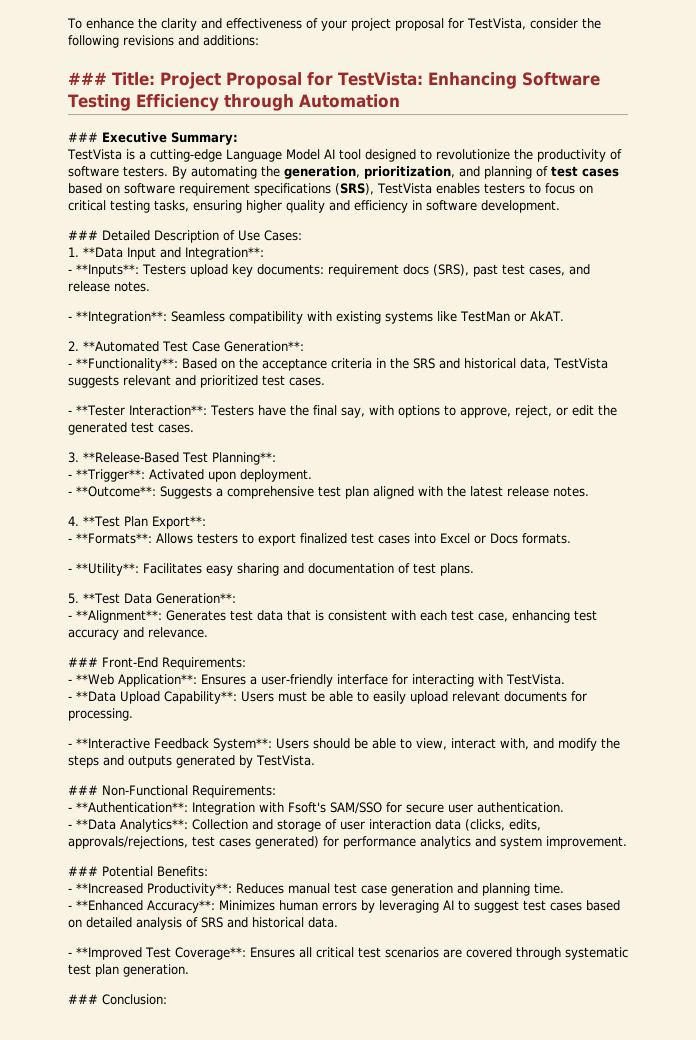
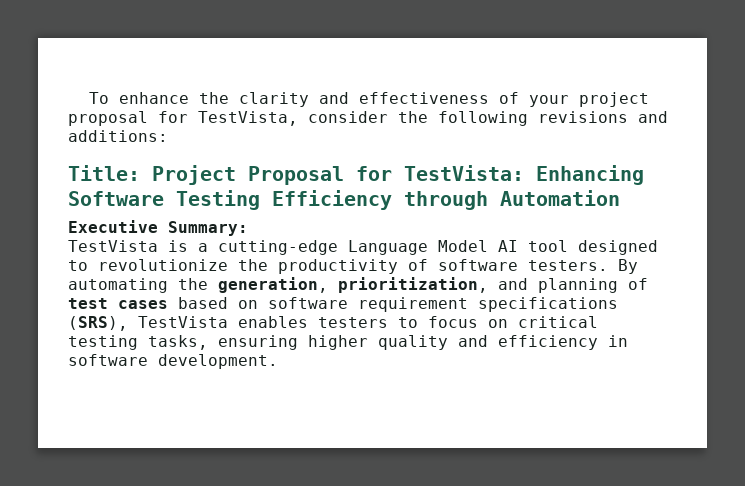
[68,72,107,85] ### -> (168, 136) none
[68,132,98,142] ### -> (620, 198) none
[68,230,302,243] [68,247,264,260] [68,264,590,277] [68,281,150,292] [68,311,564,324] [68,341,304,352] [68,358,608,371] [68,375,325,388] [68,405,617,418] [68,422,194,435] [68,452,276,465] [68,469,312,482] [68,486,589,499] [68,516,206,529] [68,533,571,546] [68,563,474,576] [68,593,236,604] [68,610,597,623] [68,627,208,640] [68,657,246,670] [68,674,565,687] [68,691,587,704] [68,708,133,721] [68,738,620,751] [68,755,315,768] [68,785,276,798] [68,802,564,815] [68,819,541,832] [68,836,627,849] [68,866,208,877] [68,883,564,896] [68,900,620,913] [68,917,338,930] [68,947,628,960] [68,964,189,977] [68,994,167,1005] // ### Detailed Description of Use Cases: // 1. **Data Input and Integration**: // - **Inputs**: Testers upload key documents: requirement docs (SRS), past test cases, and release notes. // - **Integration**: Seamless compatibility with existing systems like TestMan or AkAT. // 2. **Automated Test Case Generation**: // - **Functionality**: Based on the acceptance criteria in the SRS and historical data, TestVista suggests relevant and prioritized test cases. // - **Tester Interaction**: Testers have the final say, with options to approve, reject, or edit the generated test cases. // 3. **Release-Based Test Planning**: // - **Trigger**: Activated upon deployment. // - **Outcome**: Suggests a comprehensive test plan aligned with the latest release notes. // 4. **Test Plan Export**: // - **Formats**: Allows testers to export finalized test cases into Excel or Docs formats. // - **Utility**: Facilitates easy sharing and documentation of test plans. // 5. **Test Data Generation**: // - **Alignment**: Generates test data that is consistent with each test case, enhancing test accuracy and relevance. // ### Front-End Requirements: // - **Web Application**: Ensures a user-friendly interface for interacting with TestVista. // - **Data Upload Capability**: Users must be able to easily upload relevant documents for processing. // - **Interactive Feedback System**: Users should be able to view, interact with, and modify the steps and outputs generated by TestVista. // ### Non-Functional Requirements: // - **Authentication**: Integration with Fsoft's SAM/SSO for secure user authentication. // - **Data Analytics**: Collection and storage of user interaction data (clicks, edits, approvals/rejections, test cases generated) for performance analytics and system improvement. // ### Potential Benefits: // - **Increased Productivity**: Reduces manual test case generation and planning time. // - **Enhanced Accuracy**: Minimizes human errors by leveraging AI to suggest test cases based on detailed analysis of SRS and historical data. // - **Improved Test Coverage**: Ensures all critical test scenarios are covered through systematic test plan generation. // ### Conclusion: -> (278, 361) none

